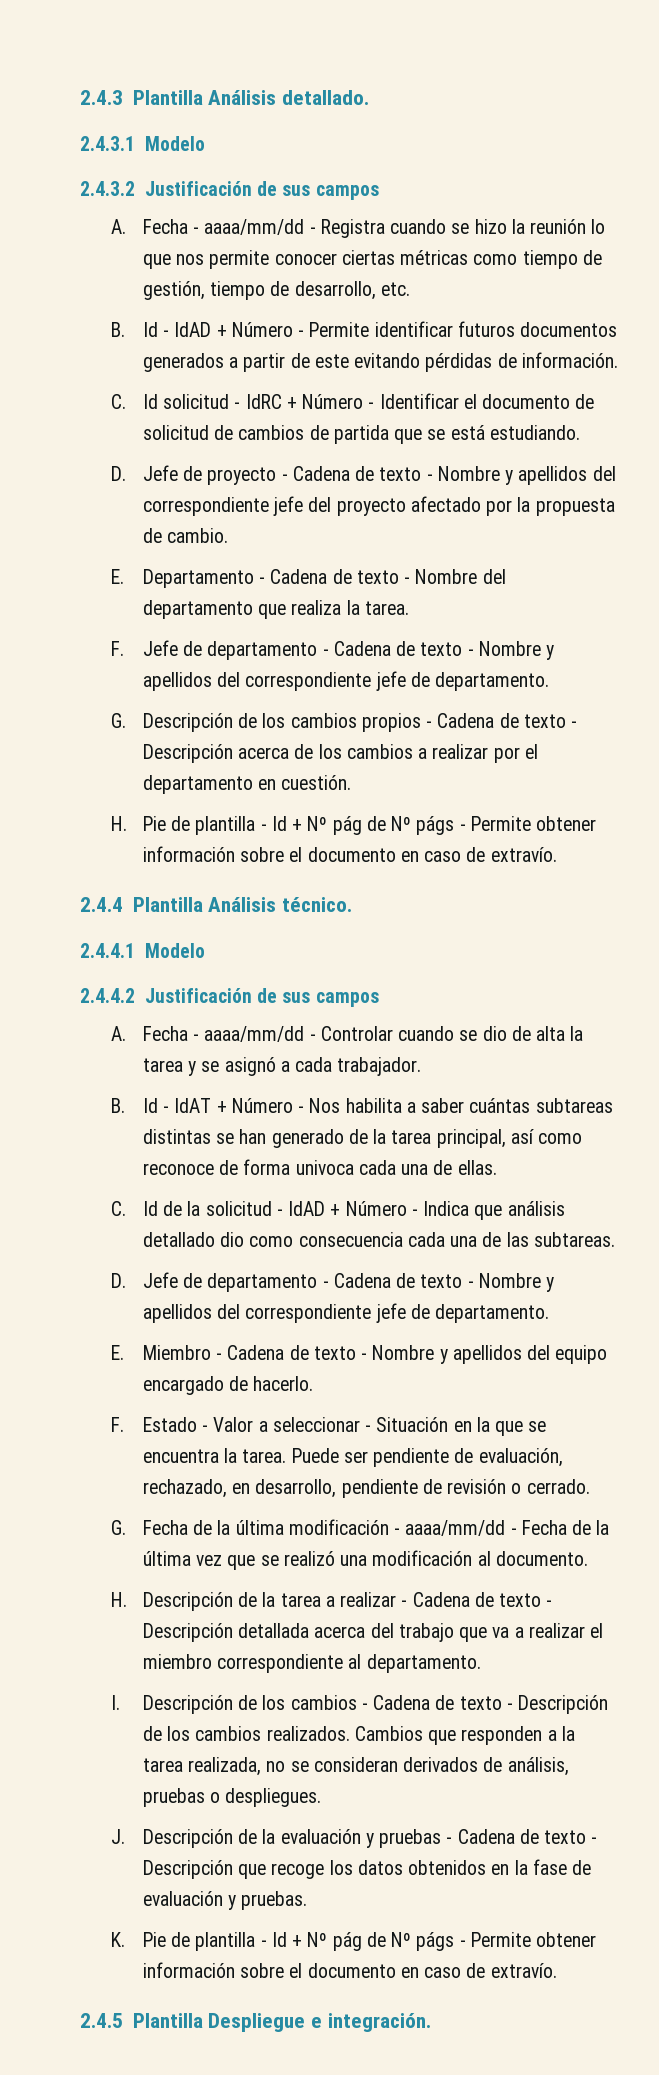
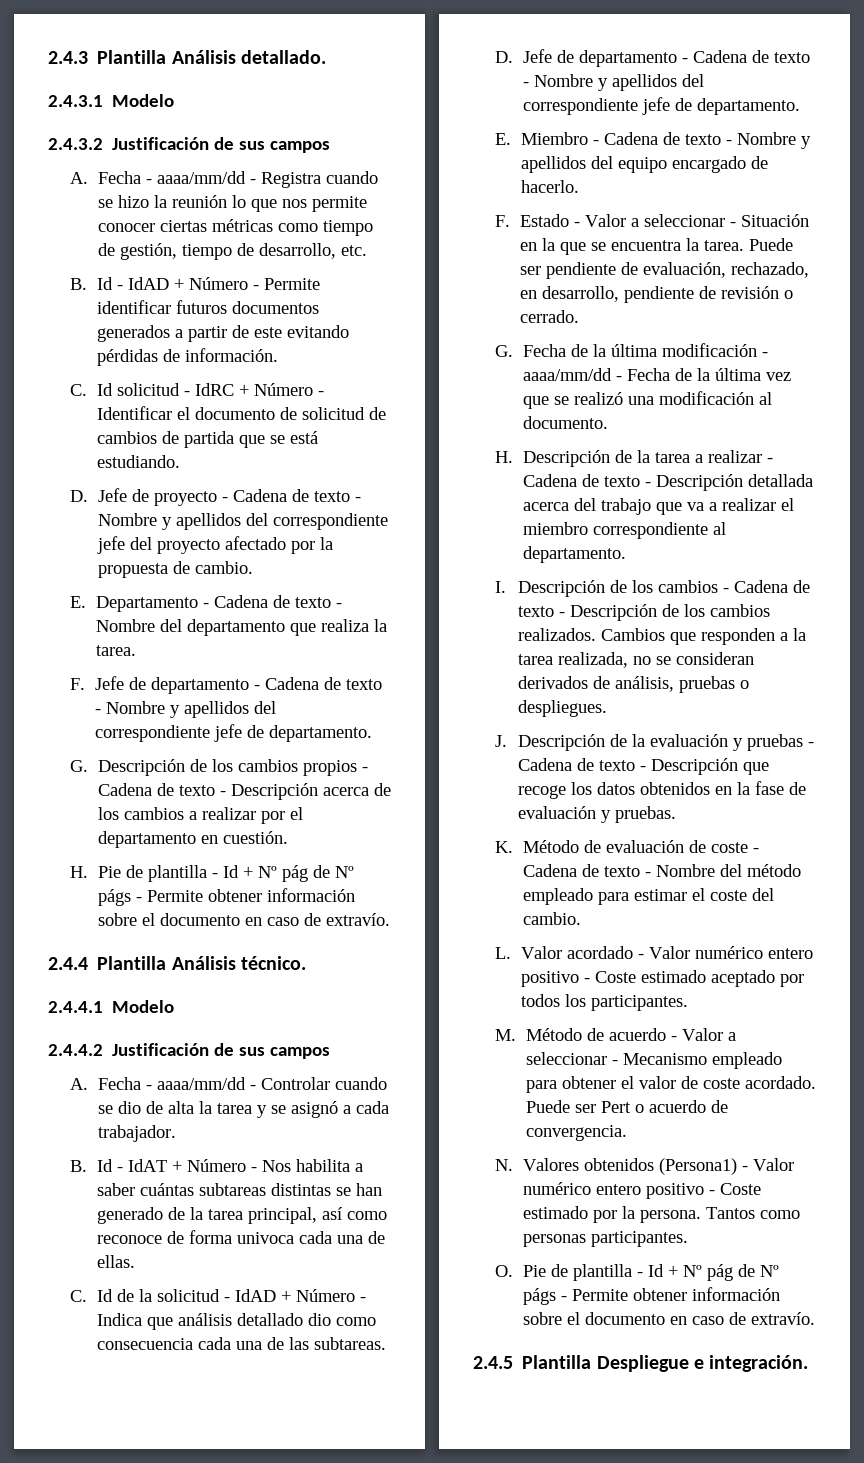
(126, 1939) none -> [522,840,759,853] [522,864,801,877] [522,888,774,905] [522,912,581,925] [495,946,813,959] [520,970,804,987] [520,994,688,1011] [495,1028,736,1041] [525,1052,782,1069] [525,1076,816,1093] [525,1100,728,1113] [525,1125,627,1141] [495,1158,794,1175] [522,1182,761,1199] [522,1206,800,1223] [522,1231,688,1247] [495,1265,514,1277] Método de evaluación de coste - Cadena de texto - Nombre del método empleado para estimar el coste del cambio. // L. Valor acordado - Valor numérico entero positivo - Coste estimado aceptado por todos los participantes. // M. Método de acuerdo - Valor a seleccionar - Mecanismo empleado para obtener el valor de coste acordado. Puede ser Pert o acuerdo de convergencia. // N. Valores obtenidos (Persona1) - Valor numérico entero positivo - Coste estimado por la persona. Tantos como personas participantes. // O.

